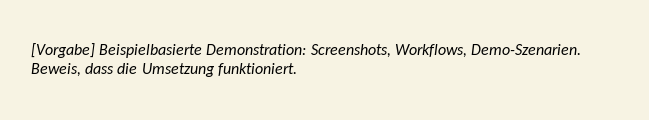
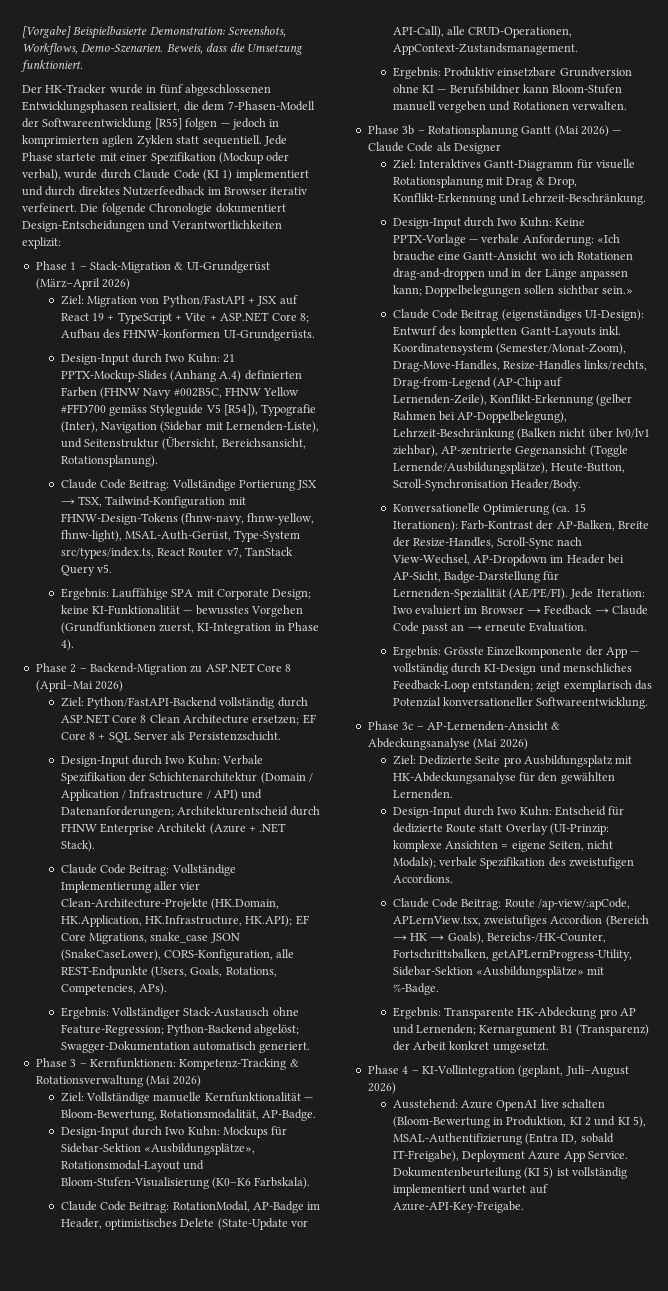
(297, 69) none -> [22,84,271,96] [22,101,315,113] [22,118,280,130] [22,135,287,147] [22,152,290,164] [22,169,309,181] [22,186,309,196] [22,203,286,215] [22,220,282,232] [22,237,61,249] [35,261,270,273] [35,278,131,290] [60,295,298,307] [60,312,309,324] [60,329,315,341] [60,353,236,365] [60,370,302,382] [60,387,300,399] [60,404,317,416] [60,421,320,433] [60,437,306,450] [60,455,158,467] [60,479,318,491] [60,496,246,508] [60,513,315,525] [60,530,301,542] [60,547,294,559] [60,564,112,576] [60,588,312,600] [60,605,304,617] [60,622,320,634] [60,639,74,651] [35,663,292,675] [35,680,124,692] [60,697,308,709] [60,714,316,725] [60,731,281,743] [60,755,264,767] [60,772,314,784] [60,789,263,801] [60,806,321,818] [60,823,287,835] [60,840,95,852] [60,864,236,876] [60,881,201,893] [60,898,279,910] [60,915,309,927] [60,932,240,944] [60,949,295,961] [60,966,277,978] [60,983,167,995] [60,1007,299,1019] [60,1024,300,1036] [60,1041,311,1053] [35,1058,299,1070] [35,1075,201,1087] [60,1092,314,1104] [60,1109,317,1121] [60,1126,288,1138] [60,1143,255,1155] [60,1160,204,1172] [60,1177,311,1189] [60,1201,321,1213] [60,1218,309,1230] [392,26,573,38] [392,43,578,55] [392,67,632,79] [392,84,623,94] [392,101,628,113] [367,125,622,137] [367,142,501,154] [392,159,636,171] [392,176,578,188] [392,193,647,205] [392,217,586,229] [392,234,621,246] [392,251,634,261] [392,268,629,280] [392,285,634,297] [392,309,645,321] [392,326,622,338] [392,343,626,355] [392,360,648,372] [392,377,563,389] [392,394,633,406] [392,411,568,423] [392,428,651,440] [392,445,628,457] [392,462,625,474] [392,479,581,491] [392,503,586,515] [392,520,650,532] [392,537,582,549] [391,554,625,566] [392,571,560,583] [392,588,645,600] [392,605,649,615] [392,622,588,634] [392,646,640,658] [392,663,633,675] [392,680,653,692] [392,697,649,709] [367,721,561,731] [367,738,528,750] [392,755,633,767] [392,772,615,784] [392,789,453,799] [392,806,625,818] [392,823,610,835] [392,840,614,852] [392,857,635,869] [392,874,453,884] [392,898,631,910] [392,915,649,927] [392,932,607,944] [392,949,632,961] [392,966,605,978] [392,983,439,995] [392,1007,637,1019] [392,1024,650,1036] [392,1041,549,1053] [367,1065,629,1077] [367,1082,396,1094] [392,1099,606,1111] [392,1116,647,1128] [392,1133,614,1145] [392,1150,629,1162] [392,1167,628,1179] [392,1184,548,1196] [392,1201,524,1213] // Der HK-Tracker wurde in fünf abgeschlossenen Entwicklungsphasen realisiert, die dem 7-Phasen-Modell der Softwareentwicklung [R55] folgen — jedoch in komprimierten agilen Zyklen statt sequentiell. Jede Phase startete mit einer Spezifikation (Mockup oder verbal), wurde durch Claude Code (KI 1) implementiert und durch direktes Nutzerfeedback im Browser iterativ verfeinert. Die folgende Chronologie dokumentiert Design-Entscheidungen und Verantwortlichkeiten explizit: // Phase 1 – Stack-Migration & UI-Grundgerüst (März–April 2026) // Ziel: Migration von Python/FastAPI + JSX auf React 19 + TypeScript + Vite + ASP.NET Core 8; Aufbau des FHNW-konformen UI-Grundgerüsts. // Design-Input durch Iwo Kuhn: 21 PPTX-Mockup-Slides (Anhang A.4) definierten Farben (FHNW Navy #002B5C, FHNW Yellow #FFD700 gemäss Styleguide V5 [R54]), Typografie (Inter), Navigation (Sidebar mit Lernenden-Liste), und Seitenstruktur (Übersicht, Bereichsansicht, Rotationsplanung). // Claude Code Beitrag: Vollständige Portierung JSX → TSX, Tailwind-Konfiguration mit FHNW-Design-Tokens (fhnw-navy, fhnw-yellow, fhnw-light), MSAL-Auth-Gerüst, Type-System src/types/index.ts, React Router v7, TanStack Query v5. // Ergebnis: Lauffähige SPA mit Corporate Design; keine KI-Funktionalität — bewusstes Vorgehen (Grundfunktionen zuerst, KI-Integration in Phase 4). // Phase 2 – Backend-Migration zu ASP.NET Core 8 (April–Mai 2026) // Ziel: Python/FastAPI-Backend vollständig durch ASP.NET Core 8 Clean Architecture ersetzen; EF Core 8 + SQL Server als Persistenzschicht. // Design-Input durch Iwo Kuhn: Verbale Spezifikation der Schichtenarchitektur (Domain / Application / Infrastructure / API) und Datenanforderungen; Architekturentscheid durch FHNW Enterprise Architekt (Azure + .NET Stack). // Claude Code Beitrag: Vollständige Implementierung aller vier Clean-Architecture-Projekte (HK.Domain, HK.Application, HK.Infrastructure, HK.API); EF Core Migrations, snake_case JSON (SnakeCaseLower), CORS-Konfiguration, alle REST-Endpunkte (Users, Goals, Rotations, Competencies, APs). // Ergebnis: Vollständiger Stack-Austausch ohne Feature-Regression; Python-Backend abgelöst; Swagger-Dokumentation automatisch generiert. // Phase 3 – Kernfunktionen: Kompetenz-Tracking & Rotationsverwaltung (Mai 2026) // Ziel: Vollständige manuelle Kernfunktionalität — Bloom-Bewertung, Rotationsmodalität, AP-Badge. // Design-Input durch Iwo Kuhn: Mockups für Sidebar-Sektion «Ausbildungsplätze», Rotationsmodal-Layout und Bloom-Stufen-Visualisierung (K0–K6 Farbskala). // Claude Code Beitrag: RotationModal, AP-Badge im Header, optimistisches Delete (State-Update vor API-Call), alle CRUD-Operationen, AppContext-Zustandsmanagement. // Ergebnis: Produktiv einsetzbare Grundversion ohne KI — Berufsbildner kann Bloom-Stufen manuell vergeben und Rotationen verwalten. // Phase 3b – Rotationsplanung Gantt (Mai 2026) — Claude Code als Designer // Ziel: Interaktives Gantt-Diagramm für visuelle Rotationsplanung mit Drag & Drop, Konflikt-Erkennung und Lehrzeit-Beschränkung. // Design-Input durch Iwo Kuhn: Keine PPTX-Vorlage — verbale Anforderung: «Ich brauche eine Gantt-Ansicht wo ich Rotationen drag-and-droppen und in der Länge anpassen kann; Doppelbelegungen sollen sichtbar sein.» // Claude Code Beitrag (eigenständiges UI-Design): Entwurf des kompletten Gantt-Layouts inkl. Koordinatensystem (Semester/Monat-Zoom), Drag-Move-Handles, Resize-Handles links/rechts, Drag-from-Legend (AP-Chip auf Lernenden-Zeile), Konflikt-Erkennung (gelber Rahmen bei AP-Doppelbelegung), Lehrzeit-Beschränkung (Balken nicht über lv0/lv1 ziehbar), AP-zentrierte Gegenansicht (Toggle Lernende/Ausbildungsplätze), Heute-Button, Scroll-Synchronisation Header/Body. // Konversationelle Optimierung (ca. 15 Iterationen): Farb-Kontrast der AP-Balken, Breite der Resize-Handles, Scroll-Sync nach View-Wechsel, AP-Dropdown im Header bei AP-Sicht, Badge-Darstellung für Lernenden-Spezialität (AE/PE/FI). Jede Iteration: Iwo evaluiert im Browser → Feedback → Claude Code passt an → erneute Evaluation. // Ergebnis: Grösste Einzelkomponente der App — vollständig durch KI-Design und menschliches Feedback-Loop entstanden; zeigt exemplarisch das Potenzial konversationeller Softwareentwicklung. // Phase 3c – AP-Lernenden-Ansicht & Abdeckungsanalyse (Mai 2026) // Ziel: Dedizierte Seite pro Ausbildungsplatz mit HK-Abdeckungsanalyse für den gewählten Lernenden. // Design-Input durch Iwo Kuhn: Entscheid für dedizierte Route statt Overlay (UI-Prinzip: komplexe Ansichten = eigene Seiten, nicht Modals); verbale Spezifikation des zweistufigen Accordions. // Claude Code Beitrag: Route /ap-view/:apCode, APLernView.tsx, zweistufiges Accordion (Bereich → HK → Goals), Bereichs-/HK-Counter, Fortschrittsbalken, getAPLernProgress-Utility, Sidebar-Sektion «Ausbildungsplätze» mit %-Badge. // Ergebnis: Transparente HK-Abdeckung pro AP und Lernenden; Kernargument B1 (Transparenz) der Arbeit konkret umgesetzt. // Phase 4 – KI-Vollintegration (geplant, Juli–August 2026) // Ausstehend: Azure OpenAI live schalten (Bloom-Bewertung in Produktion, KI 2 und KI 5), MSAL-Authentifizierung (Entra ID, sobald IT-Freigabe), Deployment Azure App Service. Dokumentenbeurteilung (KI 5) ist vollständig implementiert und wartet auf Azure-API-Key-Freigabe.

